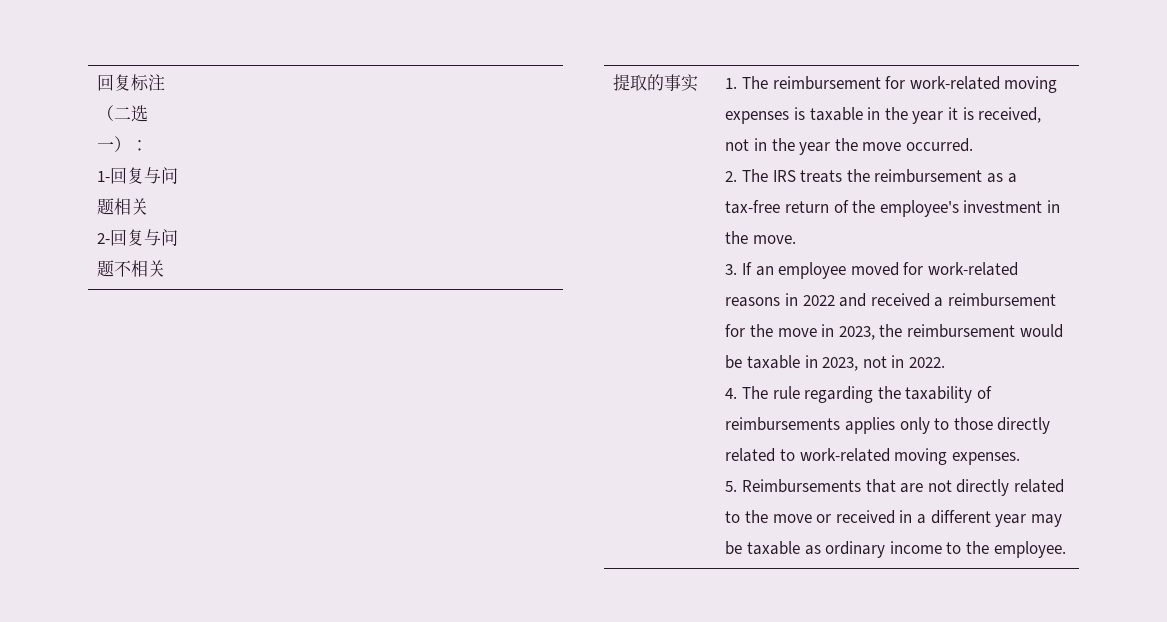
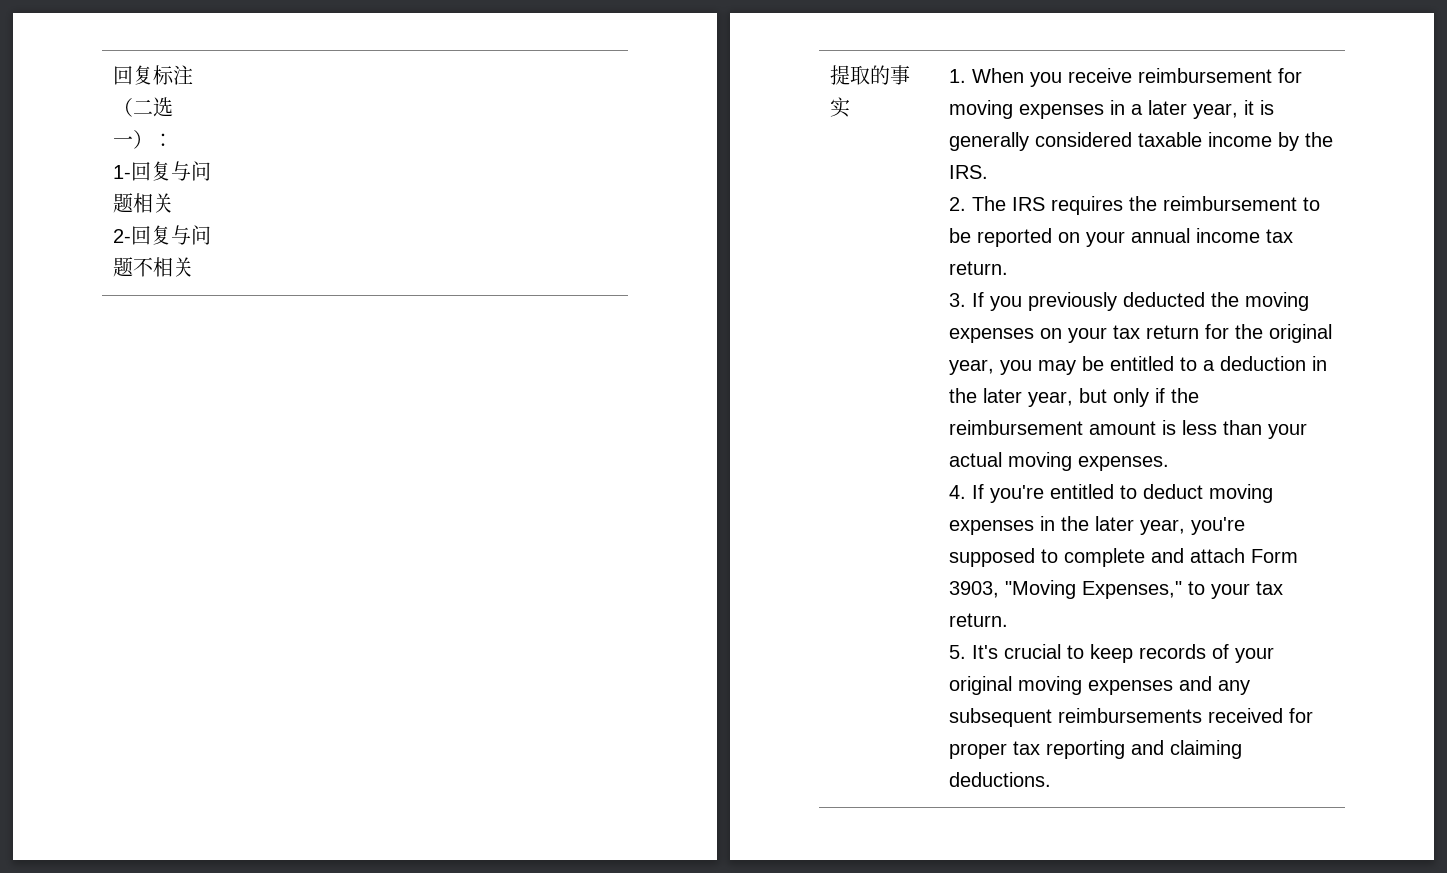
[741,76,1058,93] [725,107,1042,124] [725,138,973,155] The reimbursement for work-related moving expenses is taxable in the year it is received, not in the year the move occurred. -> [971,68,1302,87] [948,100,1274,119] [948,132,1333,151] [948,165,988,179] When you receive reimbursement for moving expenses in a later year, it is generally considered taxable income by the IRS.
[800,169,1017,183] [725,200,1060,217] [725,231,796,244] [725,262,1018,279] [725,293,1056,307] [725,324,1063,340] [725,355,945,371] [725,386,992,403] [725,417,1051,434] [725,448,1020,465] [725,479,1064,496] [725,510,1062,527] [725,541,1066,558] treats the reimbursement as a tax-free return of the employee's investment in the move. // 3. If an employee moved for work-related reasons in 2022 and received a reimbursement for the move in 2023, the reimbursement would be taxable in 2023, not in 2022. // 4. The rule regarding the taxability of reimbursements applies only to those directly related to work-related moving expenses. // 5. Reimbursements that are not directly related to the move or received in a different year may be taxable as ordinary income to the employee. -> [1050,196,1320,215] [948,228,1293,247] [948,261,1008,275] [948,292,1309,311] [948,324,1332,343] [948,356,1327,375] [948,388,1199,407] [948,420,1307,439] [948,452,1169,471] [948,484,1273,503] [948,516,1245,535] [948,548,1298,567] [948,580,1283,599] [948,613,1008,627] [948,644,1274,663] [948,676,1250,695] [948,708,1313,727] [948,740,1242,759] [948,772,1051,787] requires the reimbursement to be reported on your annual income tax return. // 3. If you previously deducted the moving expenses on your tax return for the original year, you may be entitled to a deduction in the later year, but only if the reimbursement amount is less than your actual moving expenses. // 4. If you're entitled to deduct moving expenses in the later year, you're supposed to complete and attach Form 3903, "Moving Expenses," to your tax return. // 5. It's crucial to keep records of your original moving expenses and any subsequent reimbursements received for proper tax reporting and claiming deductions.

